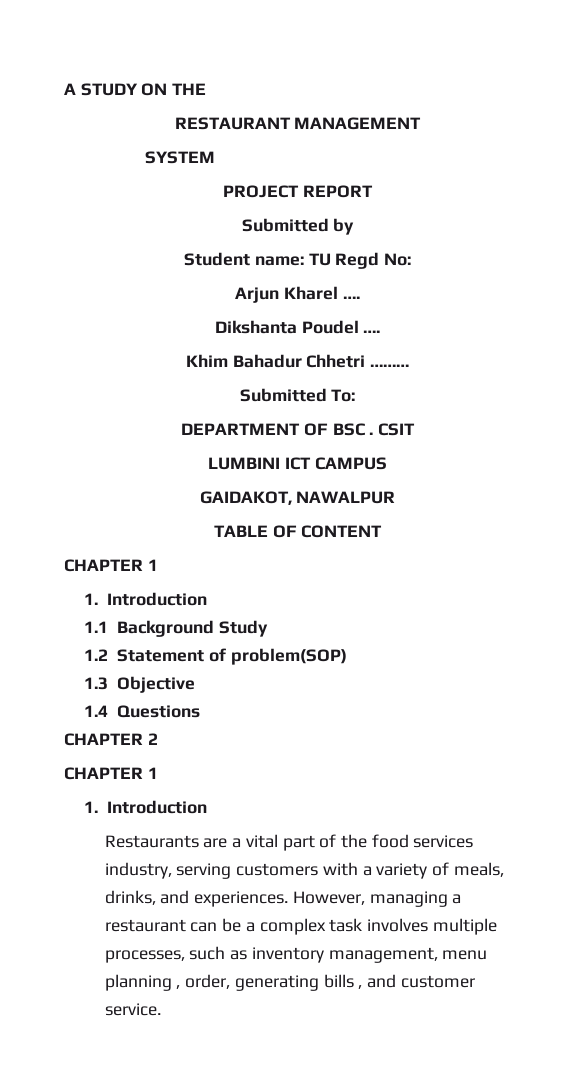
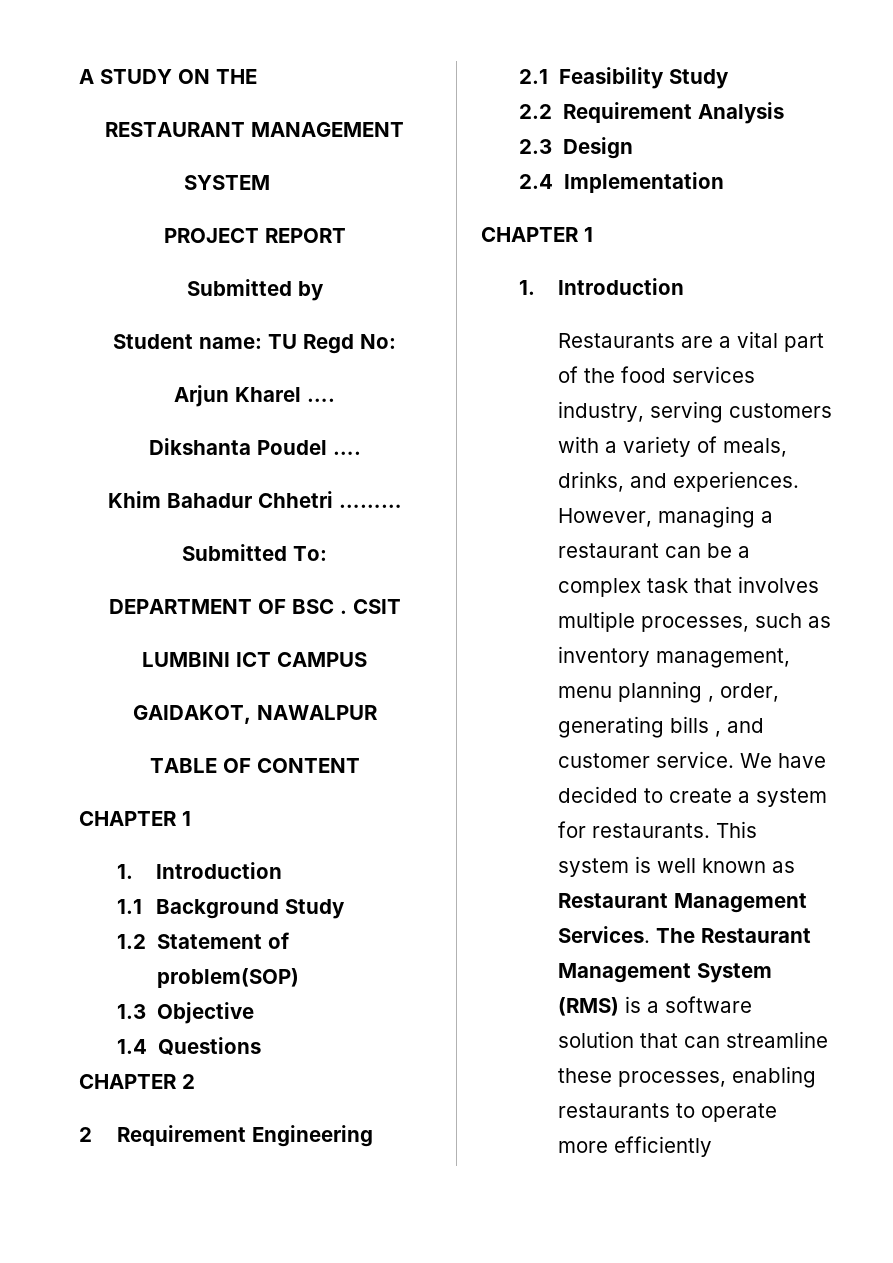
(158, 739) none -> [79,1125,374,1147] [519,67,729,89] [519,102,784,124] [519,137,633,159] [519,172,724,193] // 2 Requirement Engineering // 2.1 Feasibility Study // 2.2 Requirement Analysis // 2.3 Design // 2.4 Implementation
(363, 925) none -> [693,578,732,593] that
(161, 1009) none -> [739,753,826,768] [557,786,827,807] [557,821,757,838] [557,856,795,877] [557,893,807,913] [557,926,811,943] [557,963,772,983] [557,996,752,1016] [557,1031,828,1048] [557,1066,816,1088] [557,1103,777,1122] [557,1136,712,1157] We have decided to create a system for restaurants. This system is well known as Restaurant Management Services. The Restaurant Management System (RMS) is a software solution that can streamline these processes, enabling restaurants to operate more efficiently

